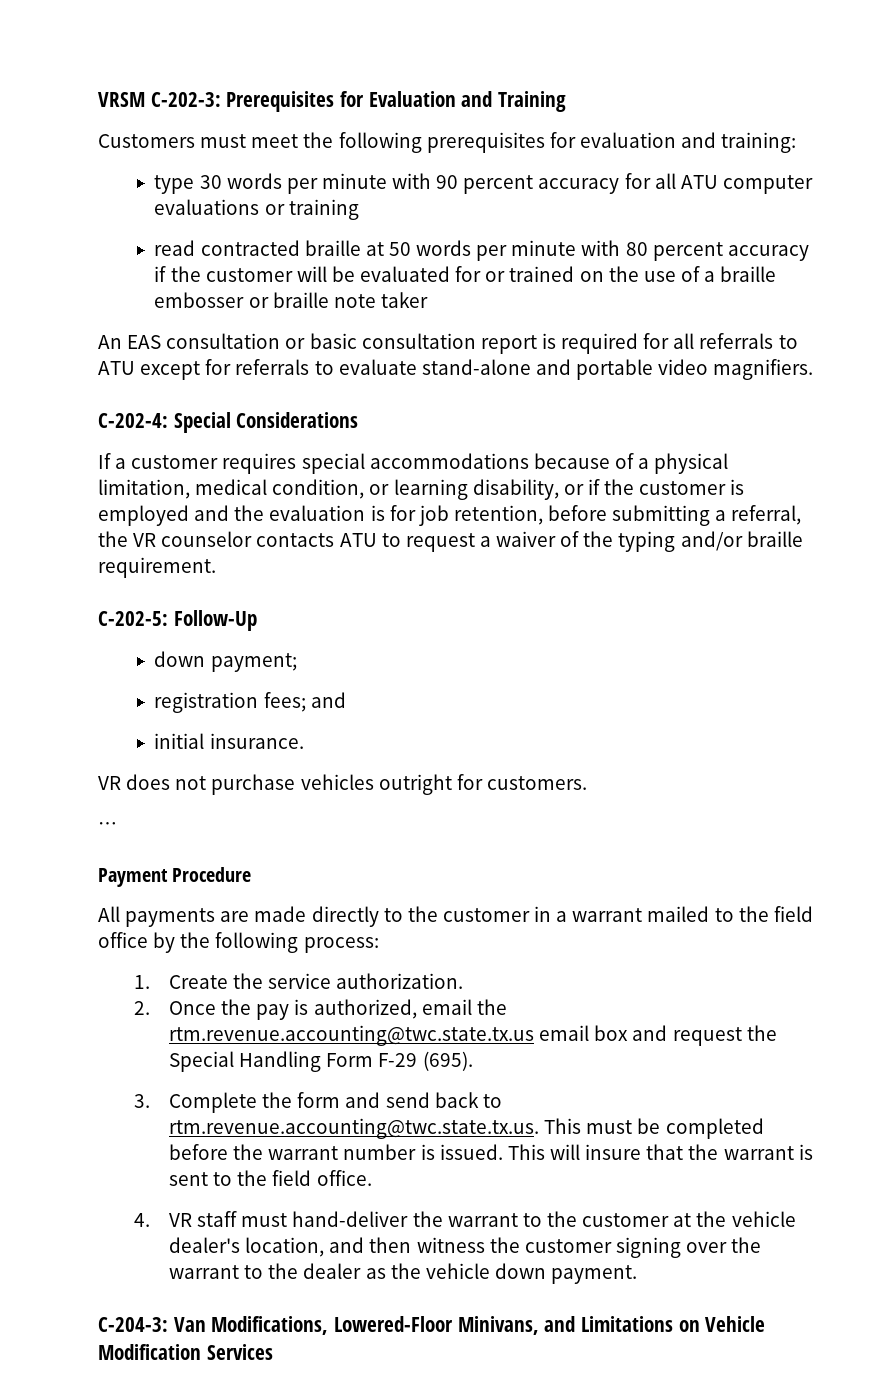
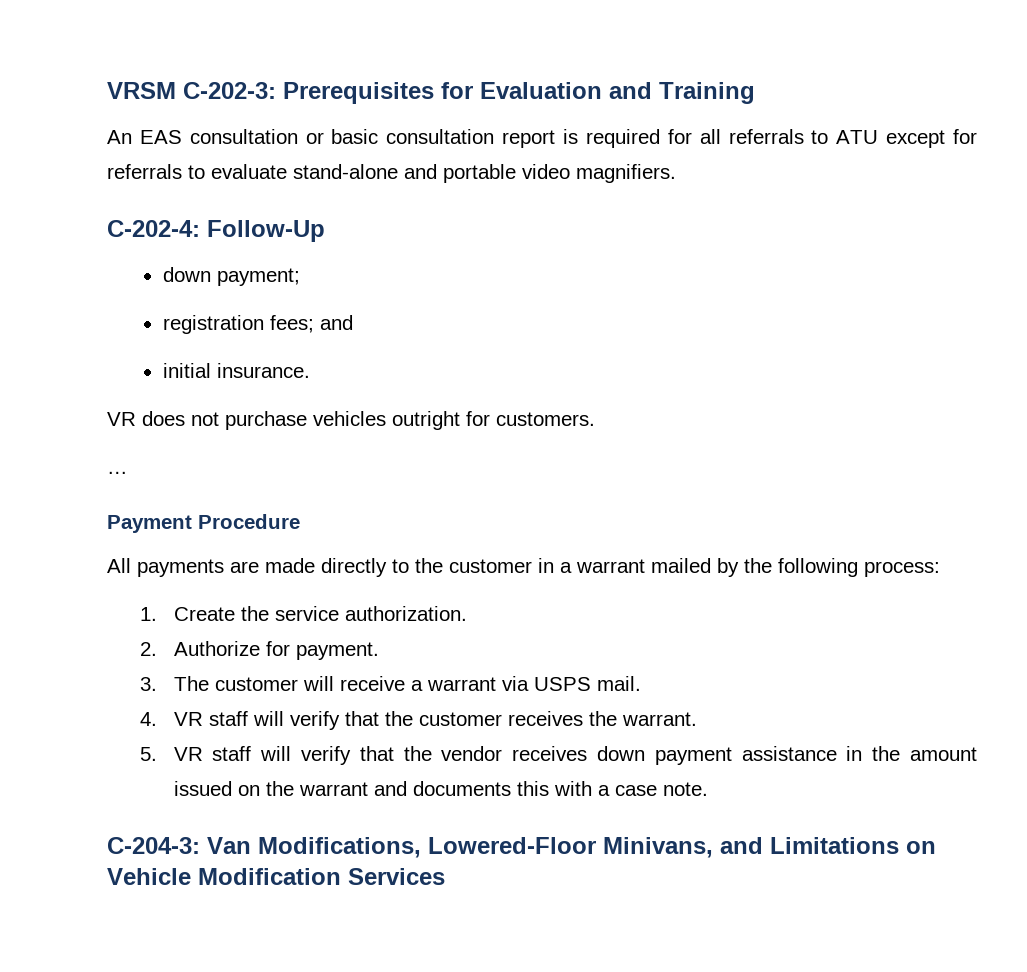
[98,132,797,153] [154,173,813,194] [154,199,359,220] [154,240,809,261] [154,266,777,282] [154,292,428,308] // Customers must meet the following prerequisites for evaluation and training: // type 30 words per minute with 90 percent accuracy for all ATU computer evaluations or training // read contracted braille at 50 words per minute with 80 percent accuracy if the customer will be evaluated for or trained on the use of a braille embosser or braille note taker -> (755, 93) none
[173,412,359,433] [98,453,729,474] [98,479,745,500] [98,505,802,526] [98,531,803,552] [98,557,216,578] [98,611,168,626] Special Considerations // If a customer requires special accommodations because of a physical limitation, medical condition, or learning disability, or if the customer is employed and the evaluation is for job retention, before submitting a referral, the VR counselor contacts ATU to request a waiver of the typing and/or braille requirement. // C-202-5: -> (200, 228) none
[714,906,813,922] [98,932,148,948] to the field office -> (711, 565) none
[169,999,507,1020] [169,1025,777,1046] [169,1051,473,1072] [133,1092,502,1113] [169,1118,764,1139] [169,1144,813,1160] [169,1170,372,1186] [133,1211,796,1227] [169,1237,762,1258] [169,1263,638,1284] Once the pay is authorized, email the rtm.revenue.accounting@twc.state.tx.us email box and request the Special Handling Form F-29 (695). // 3. Complete the form and send back to rtm.revenue.accounting@twc.state.tx.us. This must be completed before the warrant number is issued. This will insure that the warrant is sent to the field office. // 4. VR staff must hand-deliver the warrant to the customer at the vehicle dealer's location, and then witness the customer signing over the warrant to the dealer as the vehicle down payment. -> [173,641,379,660] [140,676,641,691] [140,711,697,730] [140,746,977,765] [173,781,708,796] Authorize for payment. // 3. The customer will receive a warrant via USPS mail. // 4. VR staff will verify that the customer receives the warrant. // 5. VR staff will verify that the vendor receives down payment assistance in the amount issued on the warrant and documents this with a case note.

